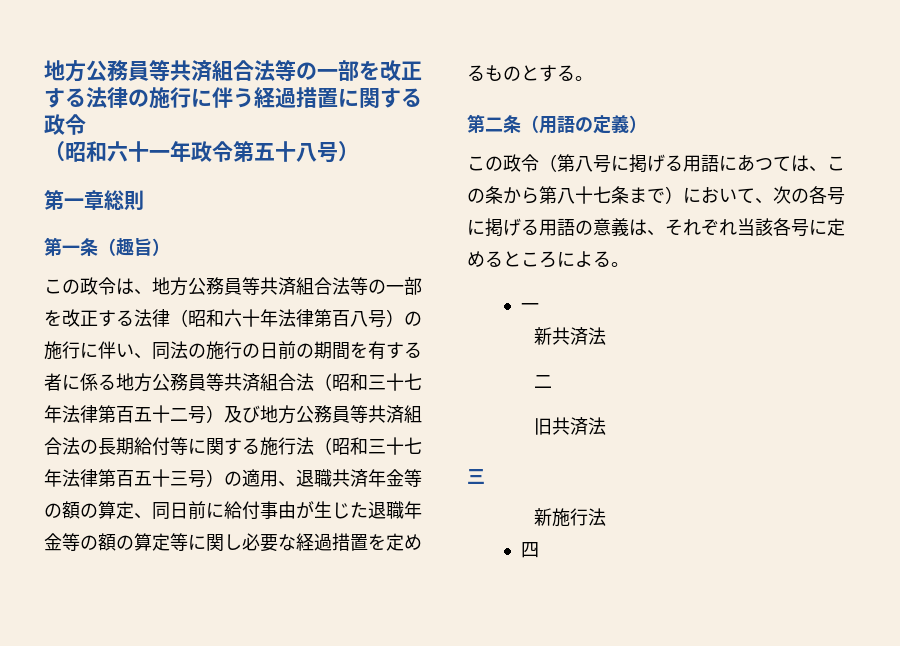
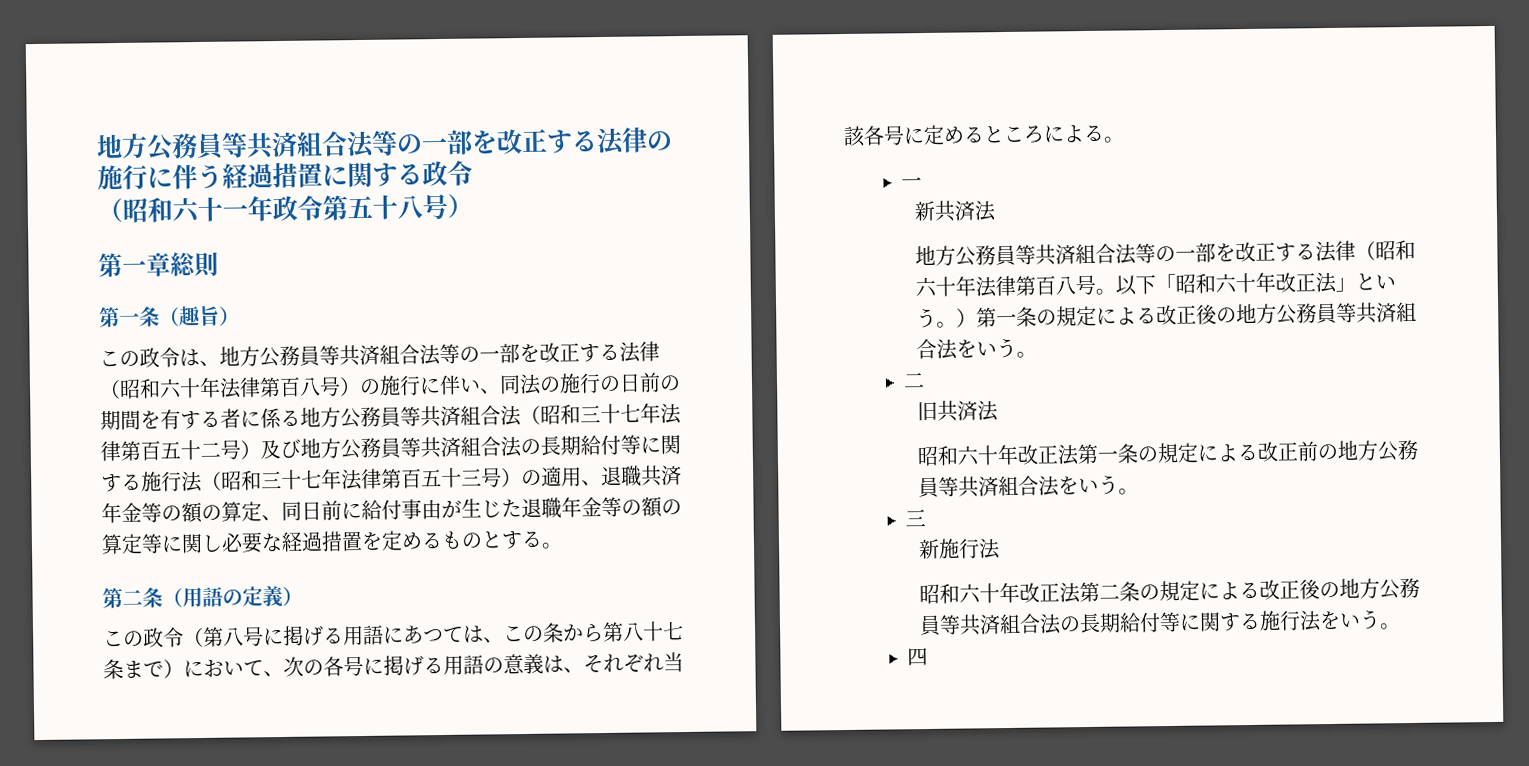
[534,375,553,388] [534,417,607,435] [467,469,485,484] [534,508,607,527] 二 // 旧共済法 // 三 // 新施行法 -> [915,239,1417,267] [915,271,1397,298] [916,301,1418,329] [916,337,1038,360] [903,372,926,389] [917,400,1000,422] [917,439,1420,467] [918,474,1140,498] [905,509,927,527] [918,538,1002,560] [919,577,1421,605] [919,609,1402,636] 地方公務員等共済組合法等の一部を改正する法律（昭和六十年法律第百八号。以下「昭和六十年改正法」という。）第一条の規定による改正後の地方公務員等共済組合法をいう。 // 二 // 旧共済法 // 昭和六十年改正法第一条の規定による改正前の地方公務員等共済組合法をいう。 // 三 // 新施行法 // 昭和六十年改正法第二条の規定による改正後の地方公務員等共済組合法の長期給付等に関する施行法をいう。

